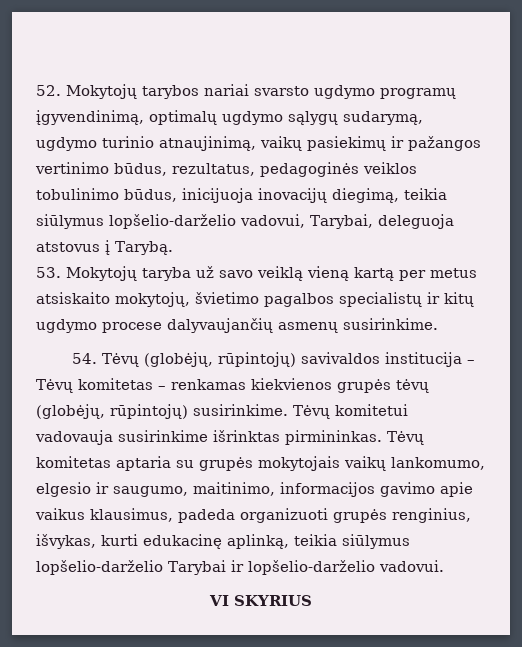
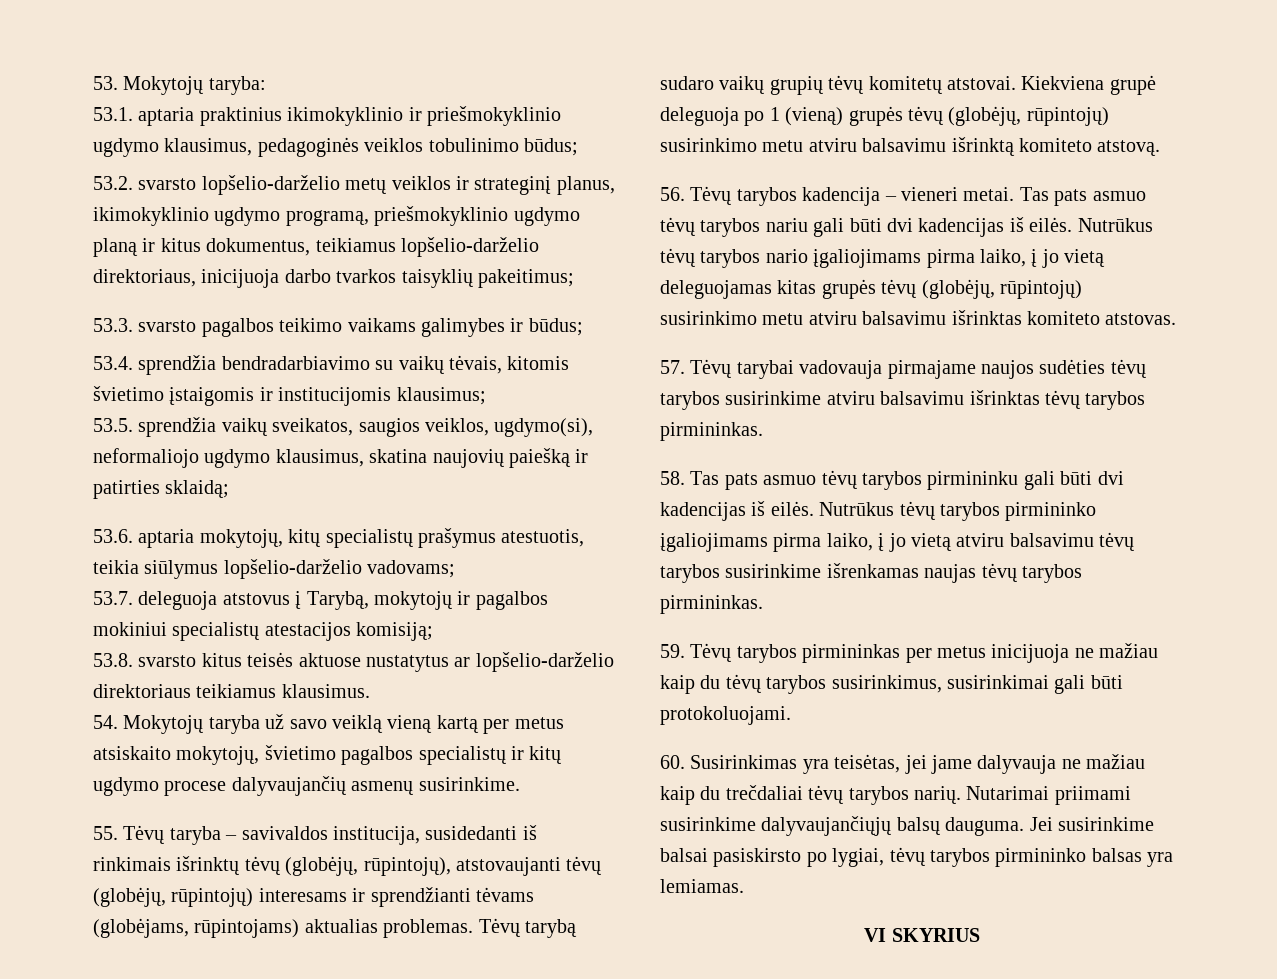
[36,84,456,99] [36,110,423,125] [36,136,481,151] [35,162,417,177] [36,188,447,203] [36,214,373,229] 52. Mokytojų tarybos nariai svarsto ugdymo programų įgyvendinimą, optimalų ugdymo sąlygų sudarymą, ugdymo turinio atnaujinimą, vaikų pasiekimų ir pažangos vertinimo būdus, rezultatus, pedagoginės veiklos tobulinimo būdus, inicijuoja inovacijų diegimą, teikia siūlymus lopšelio-darželio vadovui, Tarybai, -> [93,76,266,95] [93,106,561,126] [93,137,578,157] [93,175,615,195] [93,206,580,226] [93,237,539,257] [93,269,574,288] [93,318,583,337] [93,355,570,375] [93,386,486,406] [93,417,594,437] [93,448,589,468] [93,480,230,499] [93,528,585,548] [93,559,456,579] [93,591,133,605] 53. Mokytojų taryba: // 53.1. aptaria praktinius ikimokyklinio ir priešmokyklinio ugdymo klausimus, pedagoginės veiklos tobulinimo būdus; // 53.2. svarsto lopšelio-darželio metų veiklos ir strateginį planus, ikimokyklinio ugdymo programą, priešmokyklinio ugdymo planą ir kitus dokumentus, teikiamus lopšelio-darželio direktoriaus, inicijuoja darbo tvarkos taisyklių pakeitimus; // 53.3. svarsto pagalbos teikimo vaikams galimybes ir būdus; // 53.4. sprendžia bendradarbiavimo su vaikų tėvais, kitomis švietimo įstaigomis ir institucijomis klausimus; // 53.5. sprendžia vaikų sveikatos, saugios veiklos, ugdymo(si), neformaliojo ugdymo klausimus, skatina naujovių paiešką ir patirties sklaidą; // 53.6. aptaria mokytojų, kitų specialistų prašymus atestuotis, teikia siūlymus lopšelio-darželio vadovams; // 53.7.
[115,241,173,255] [36,267,61,278] Tarybą. // 53. -> [306,591,548,610] [93,622,434,641] [93,652,614,672] [93,684,370,698] [93,715,118,729] Tarybą, mokytojų ir pagalbos mokiniui specialistų atestacijos komisiją; // 53.8. svarsto kitus teisės aktuose nustatytus ar lopšelio-darželio direktoriaus teikiamus klausimus. // 54.
[72,352,476,367] [36,378,429,393] [36,404,408,419] [35,430,424,445] [36,456,485,471] [36,482,473,497] [35,508,471,523] [36,534,410,549] [36,560,444,575] 54. Tėvų (globėjų, rūpintojų) savivaldos institucija – Tėvų komitetas – renkamas kiekvienos grupės tėvų (globėjų, rūpintojų) susirinkime. Tėvų komitetui vadovauja susirinkime išrinktas pirmininkas. Tėvų komitetas aptaria su grupės mokytojais vaikų lankomumo, elgesio ir saugumo, maitinimo, informacijos gavimo apie vaikus klausimus, padeda organizuoti grupės renginius, išvykas, kurti edukacinę aplinką, teikia siūlymus lopšelio-darželio Tarybai ir lopšelio-darželio vadovui. -> [93,825,537,845] [93,856,603,876] [93,887,534,907] [93,918,577,938] [660,75,1156,95] [660,106,1109,126] [660,137,1161,156] [660,186,1146,206] [660,217,1153,237] [660,248,1106,268] [660,279,1082,299] [660,310,1177,325] [660,359,1147,379] [660,390,1146,410] [660,422,763,441] [660,470,1124,490] [660,501,1097,521] [660,532,1136,552] [660,563,1082,583] [660,595,763,614] [660,643,1159,663] [660,674,1123,694] [660,706,791,725] [660,754,1146,774] [660,785,1131,805] [660,816,1154,836] [660,847,1174,867] [660,879,744,893] 55. Tėvų taryba – savivaldos institucija, susidedanti iš rinkimais išrinktų tėvų (globėjų, rūpintojų), atstovaujanti tėvų (globėjų, rūpintojų) interesams ir sprendžianti tėvams (globėjams, rūpintojams) aktualias problemas. Tėvų tarybą sudaro vaikų grupių tėvų komitetų atstovai. Kiekviena grupė deleguoja po 1 (vieną) grupės tėvų (globėjų, rūpintojų) susirinkimo metu atviru balsavimu išrinktą komiteto atstovą. // 56. Tėvų tarybos kadencija – vieneri metai. Tas pats asmuo tėvų tarybos nariu gali būti dvi kadencijas iš eilės. Nutrūkus tėvų tarybos nario įgaliojimams pirma laiko, į jo vietą deleguojamas kitas grupės tėvų (globėjų, rūpintojų) susirinkimo metu atviru balsavimu išrinktas komiteto atstovas. // 57. Tėvų tarybai vadovauja pirmajame naujos sudėties tėvų tarybos susirinkime atviru balsavimu išrinktas tėvų tarybos pirmininkas. // 58. Tas pats asmuo tėvų tarybos pirmininku gali būti dvi kadencijas iš eilės. Nutrūkus tėvų tarybos pirmininko įgaliojimams pirma laiko, į jo vietą atviru balsavimu tėvų tarybos susirinkime išrenkamas naujas tėvų tarybos pirmininkas. // 59. Tėvų tarybos pirmininkas per metus inicijuoja ne mažiau kaip du tėvų tarybos susirinkimus, susirinkimai gali būti protokoluojami. // 60. Susirinkimas yra teisėtas, jei jame dalyvauja ne mažiau kaip du trečdaliai tėvų tarybos narių. Nutarimai priimami susirinkime dalyvaujančiųjų balsų dauguma. Jei susirinkime balsai pasiskirsto po lygiai, tėvų tarybos pirmininko balsas yra lemiamas.

